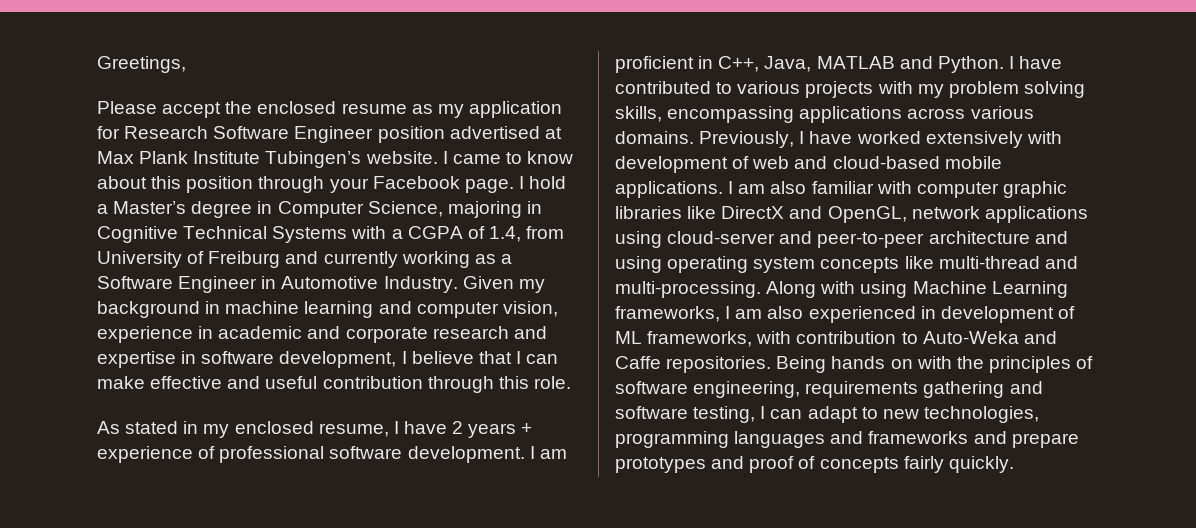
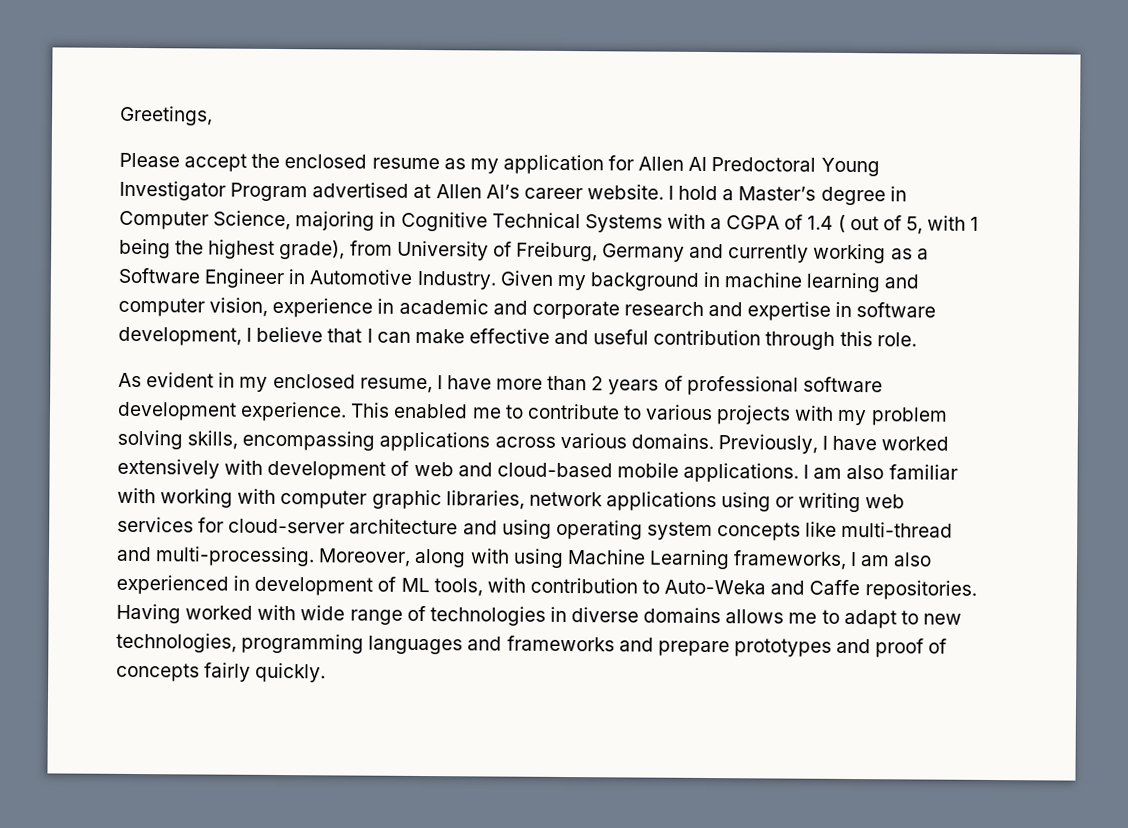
[124,126,562,143] [97,151,574,168] [97,176,514,193] Research Software Engineer position advertised at Max Plank Institute Tubingen’s website. I came to know about this position through your Facebook page. -> [638,156,880,177] [119,180,664,202] Allen AI Predoctoral Young Investigator Program advertised at Allen AI’s career website.
[488,226,521,242] 1.4, -> [807,214,980,235] [119,238,346,260] 1.4 ( out of 5, with 1 being the highest grade),
[208,251,281,268] Freiburg -> [515,241,686,262] Freiburg, Germany
[125,421,179,434] stated -> [146,372,215,388] evident
[452,421,533,438] [97,446,567,463] [615,56,1063,73] [615,81,711,94] 2 years + experience of professional software development. I am proficient in C++, Java, MATLAB and Python. I have contributed -> [496,375,883,396] [117,401,620,422] more than 2 years of professional software development experience. This enabled me to contribute
[916,181,1067,198] [615,206,1088,223] [615,231,925,248] computer graphic libraries like DirectX and OpenGL, network applications using cloud-server and peer-to-peer -> [160,488,906,513] [117,516,346,534] working with computer graphic libraries, network applications using or writing web services for cloud-server
[766,281,817,298] Along -> [318,548,467,568] Moreover, along
[647,331,753,347] frameworks, -> [433,578,483,597] tools,
[776,356,1094,373] [615,381,1043,398] [615,406,803,423] Being hands on with the principles of software engineering, requirements gathering and software testing, I can -> [116,603,840,626] Having worked with wide range of technologies in diverse domains allows me to

